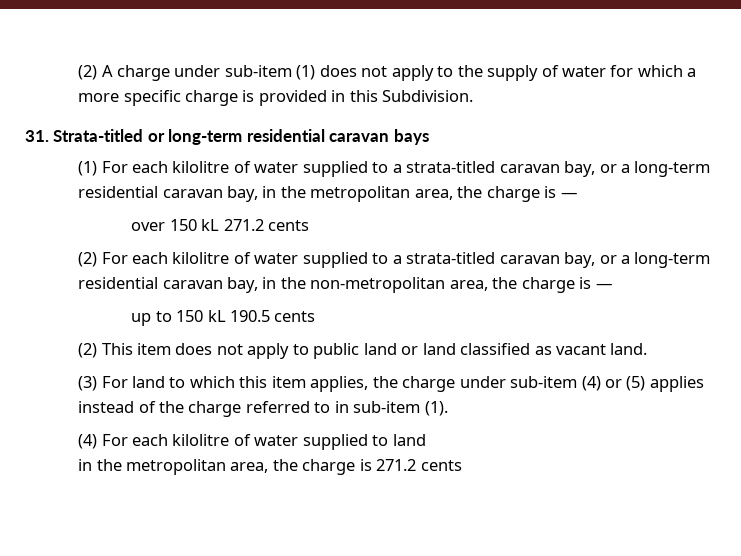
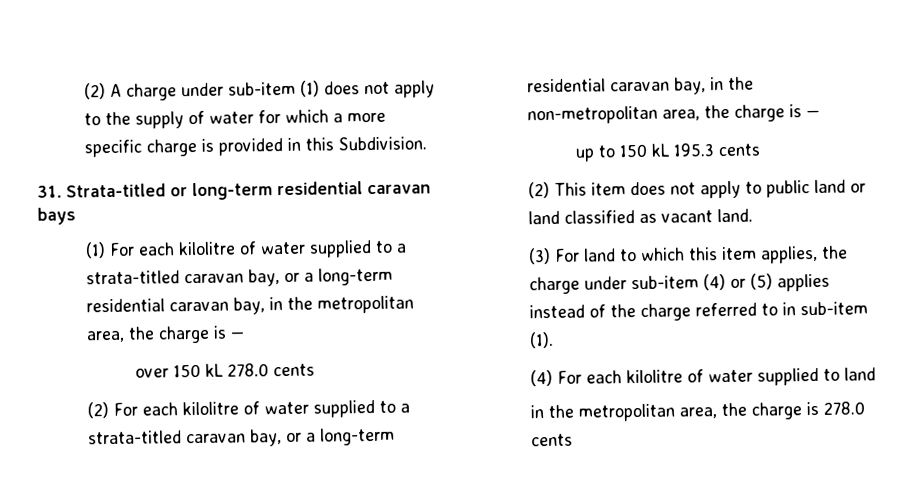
[223,219,264,231] 271.2 -> [226,363,269,377] 278.0
[229,310,270,322] 190.5 -> [672,143,714,157] 195.3
[376,459,417,471] 271.2 -> [822,401,865,415] 278.0

